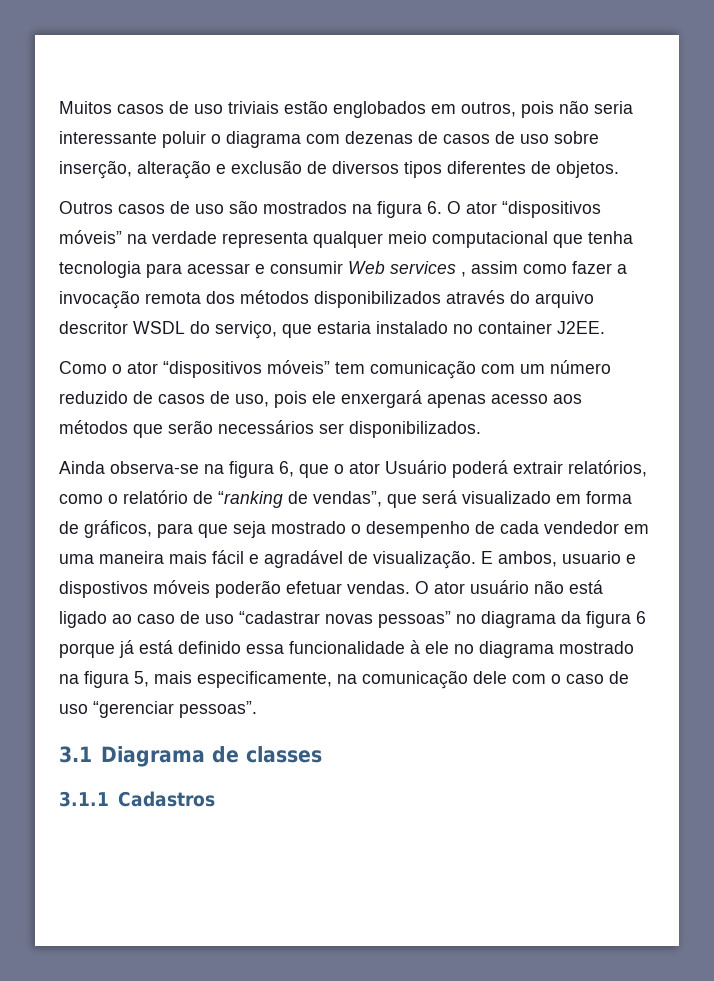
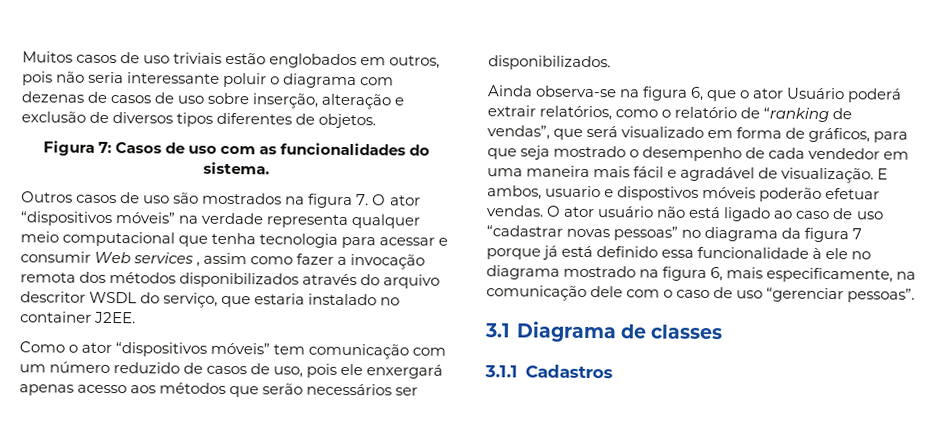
(619, 169) none -> [42,140,431,156] [203,161,270,175] // Figura 7: Casos de uso com as funcionalidades do sistema.
[427,201,442,214] 6. -> [356,194,370,206] 7.
[636,611,646,624] 6 -> [852,228,863,240] 7
[134,671,149,687] 5, -> [710,267,724,282] 6,

